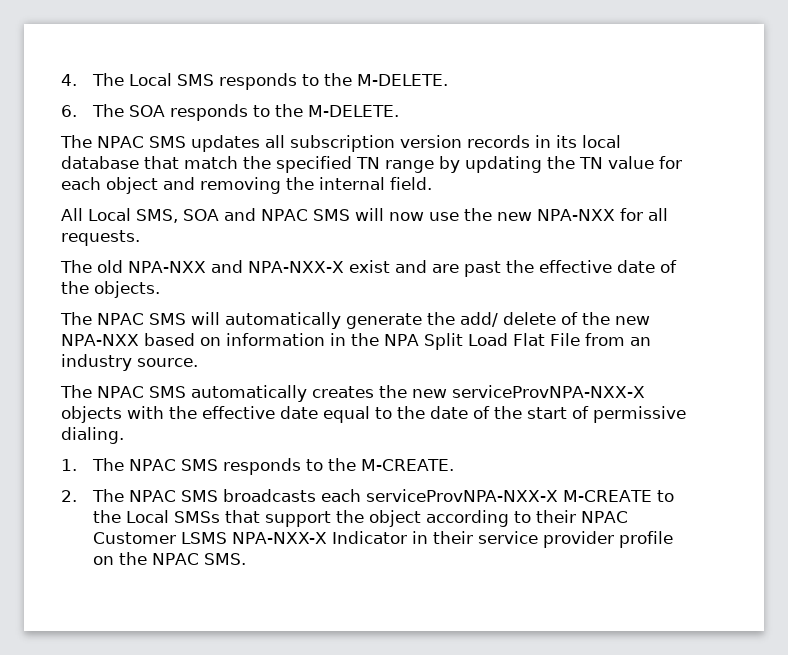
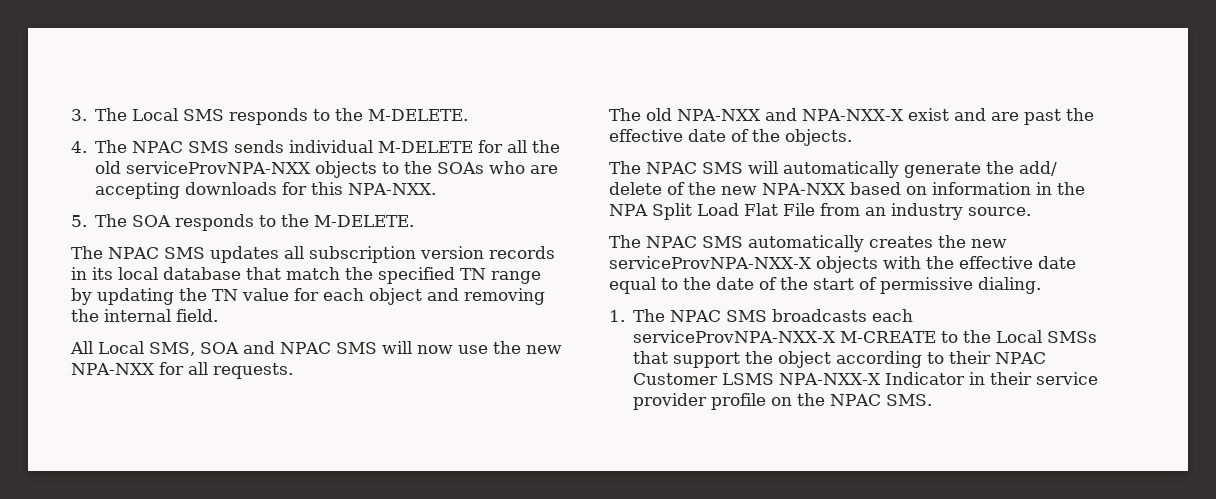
[61,74,77,86] 4. -> [71,109,87,121] 3.
[61,105,77,117] 6. -> [71,140,561,153] [95,161,559,178] [95,182,437,199] [71,215,87,227] 4. The NPAC SMS sends individual M-DELETE for all the old serviceProvNPA-NXX objects to the SOAs who are accepting downloads for this NPA-NXX. // 5.
[222,458,455,475] [61,489,218,502] responds to the M-CREATE. // 2. The NPAC SMS -> (768, 316) none

